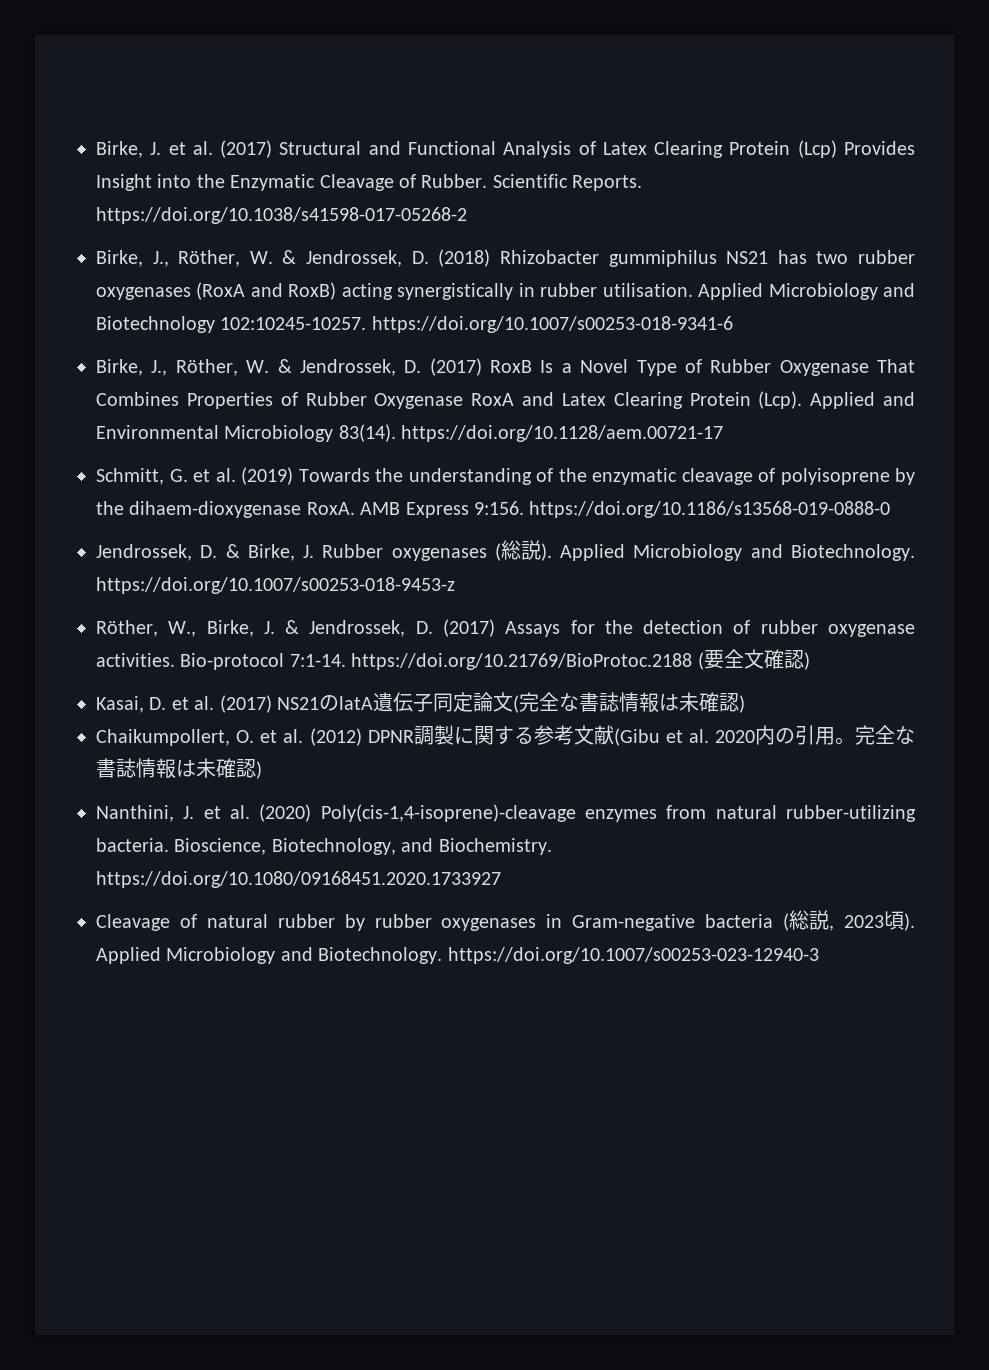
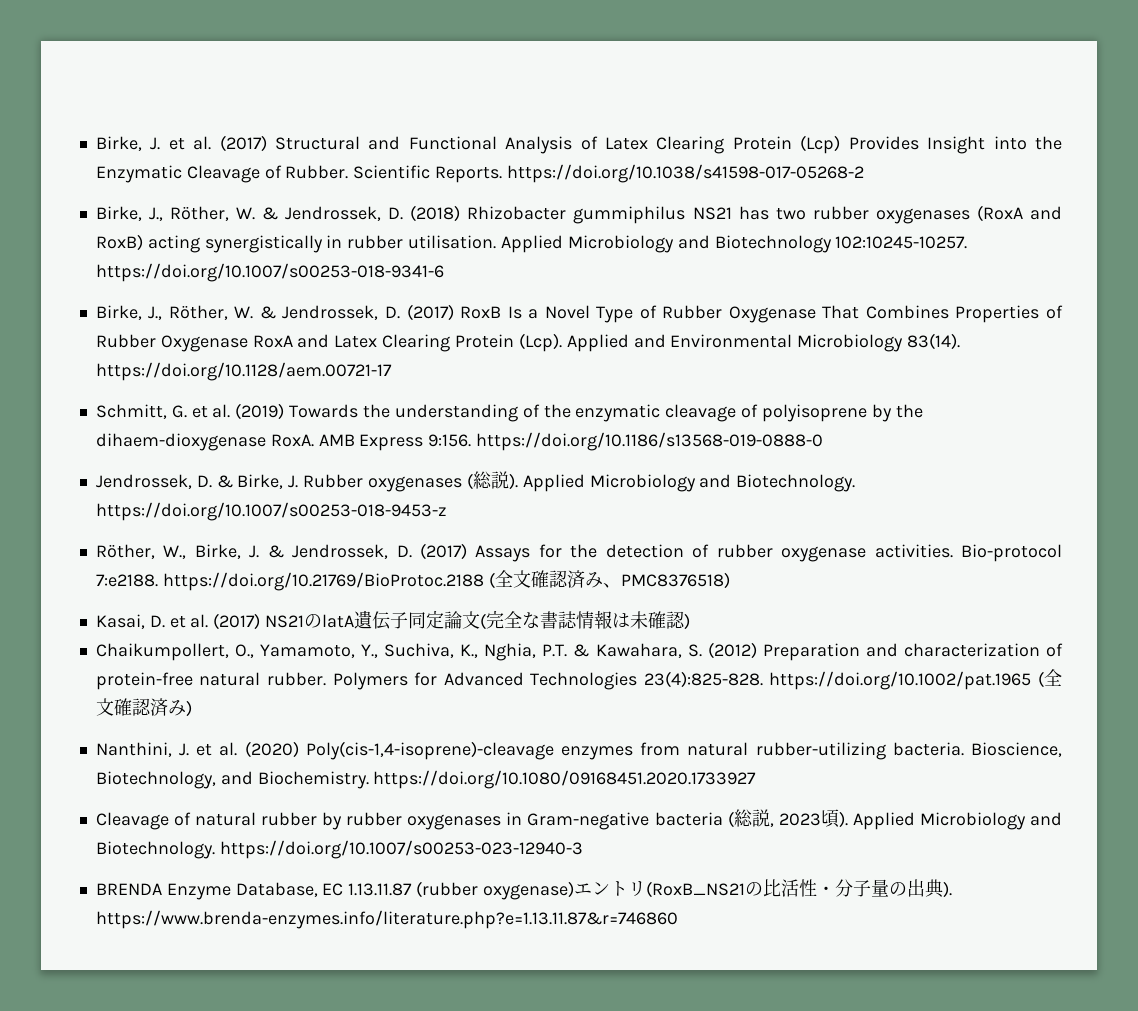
[289,654,346,667] 7:1-14. -> [95,574,158,587] 7:e2188.
[703,649,810,670] 要全文確認) -> [494,570,730,589] 全文確認済み、PMC8376518)
[236,725,915,746] [96,758,256,779] O. et al. (2012) DPNR調製に関する参考文献(Gibu et al. 2020内の引用。完全な書誌情報は未確認 -> [234,642,1064,661] [95,669,1062,690] [95,698,186,716] O., Yamamoto, Y., Suchiva, K., Nghia, P.T. & Kawahara, S. (2012) Preparation and characterization of protein-free natural rubber. Polymers for Advanced Technologies 23(4):825-828. https://doi.org/10.1002/pat.1965 (全文確認済み
(819, 955) none -> [95,879,952,900] [95,910,678,929] // BRENDA Enzyme Database, EC 1.13.11.87 (rubber oxygenase)エントリ(RoxB_NS21の比活性・分子量の出典). https://www.brenda-enzymes.info/literature.php?e=1.13.11.87&r=746860

